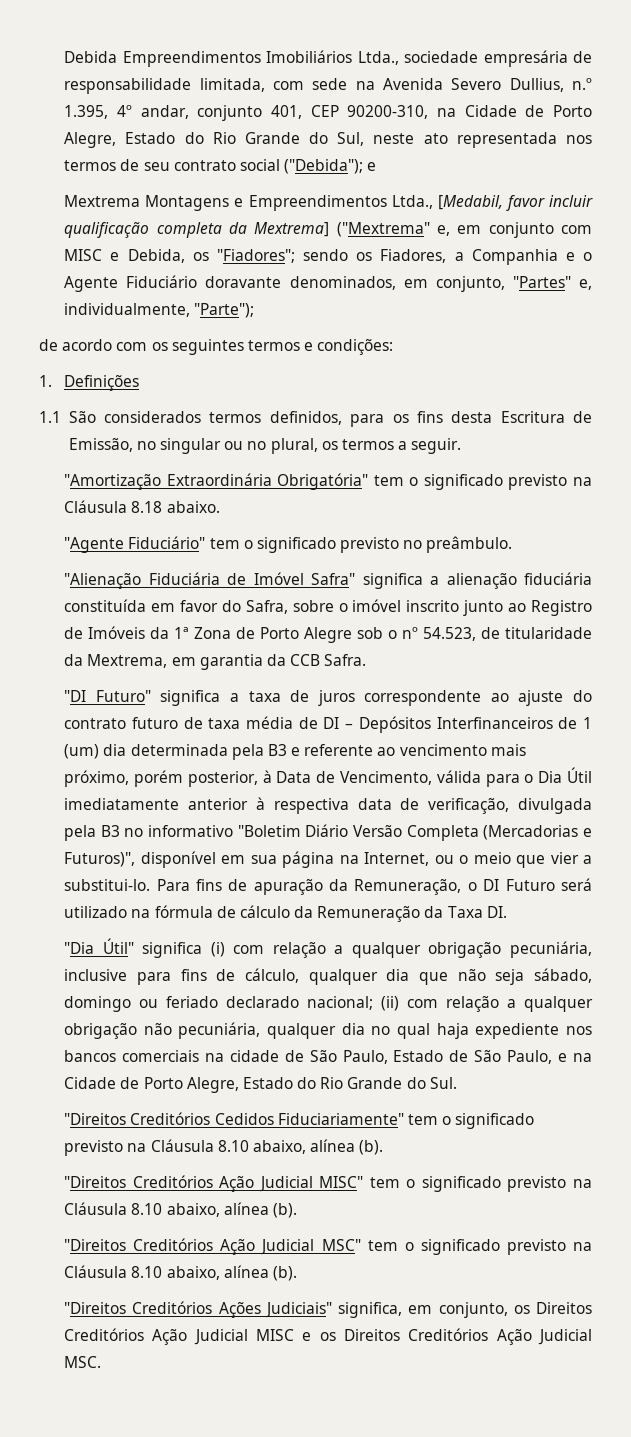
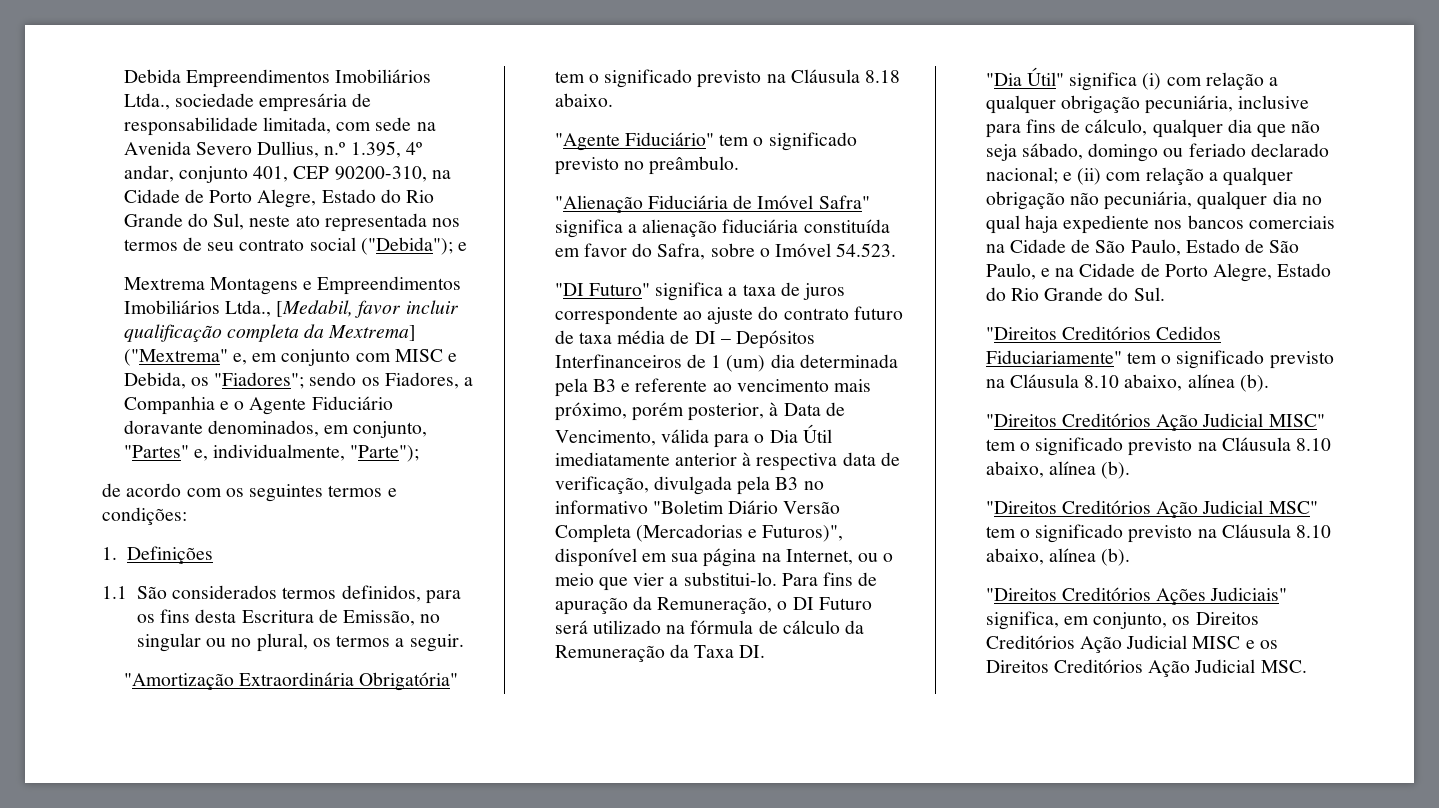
(387, 203) none -> [123,300,220,314] Imobiliários
[352,599,593,616] [64,626,592,643] [64,654,367,670] imóvel inscrito junto ao Registro de Imóveis da 1ª Zona de Porto Alegre sob o nº 54.523, de titularidade da Mextrema, em garantia da CCB Safra. -> [775,243,897,257] Imóvel 54.523.
(374, 1003) none -> [1062,172,1072,181] e
[229,1050,279,1062] cidade -> [1009,239,1066,253] Cidade

